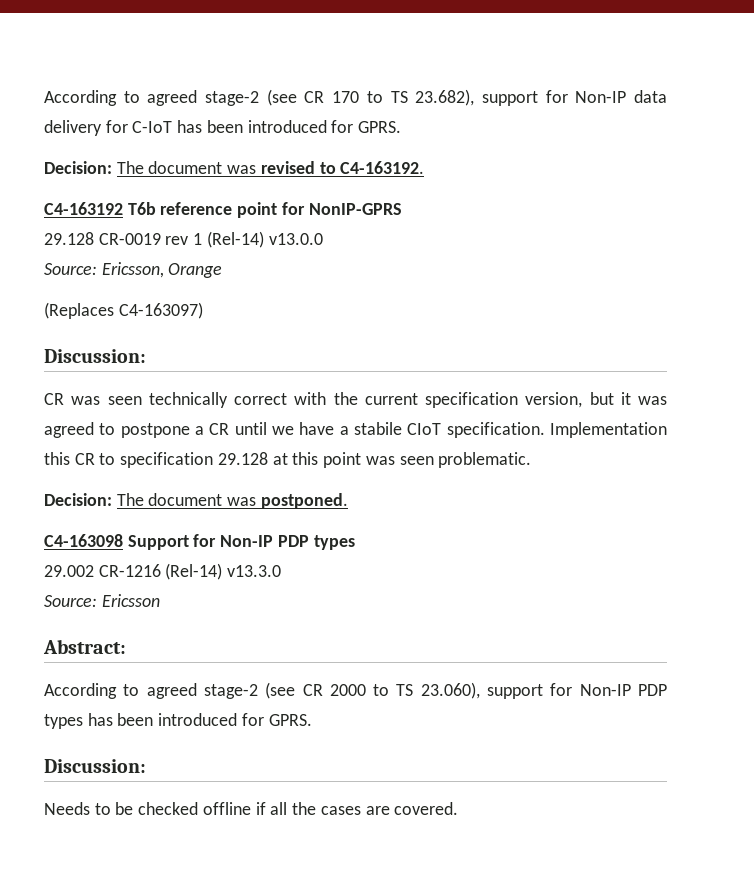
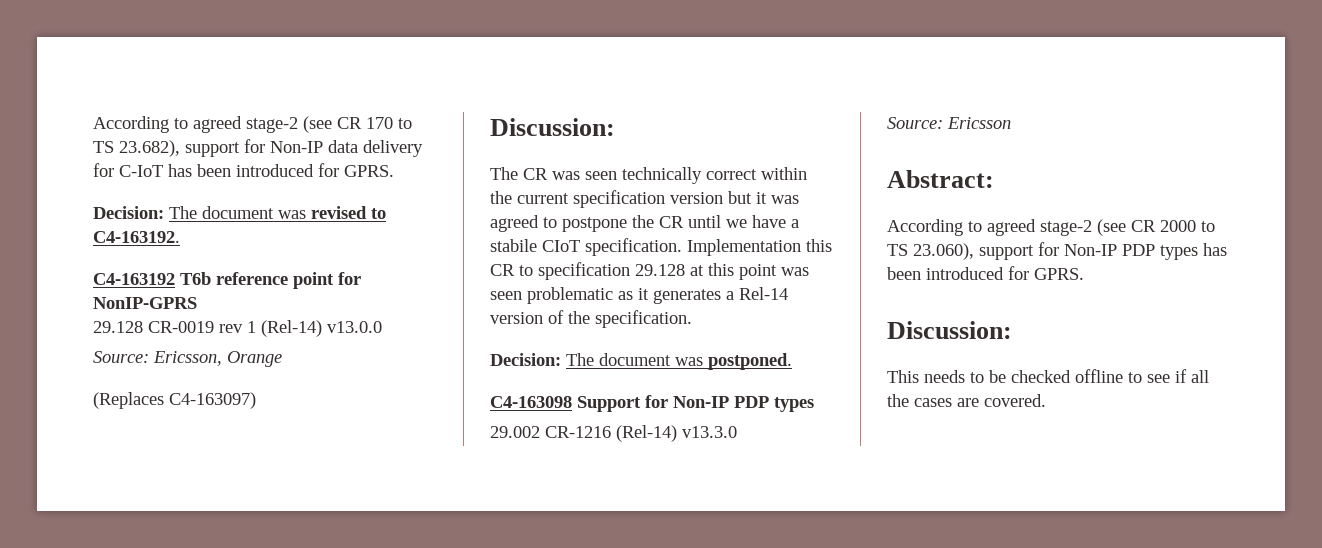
(146, 356) none -> [490,167,518,180] The
[294,392,327,405] with -> [761,167,807,180] within
[525,392,583,408] version, -> [670,192,723,204] version
[195,426,204,435] a -> [632,215,654,228] the
[438,452,532,468] problematic. -> [527,287,788,304] [490,310,692,328] problematic as it generates a Rel-14 version of the specification.
[44,802,90,815] Needs -> [887,370,965,383] This needs
(251, 808) none -> [1128,372,1170,383] to see

